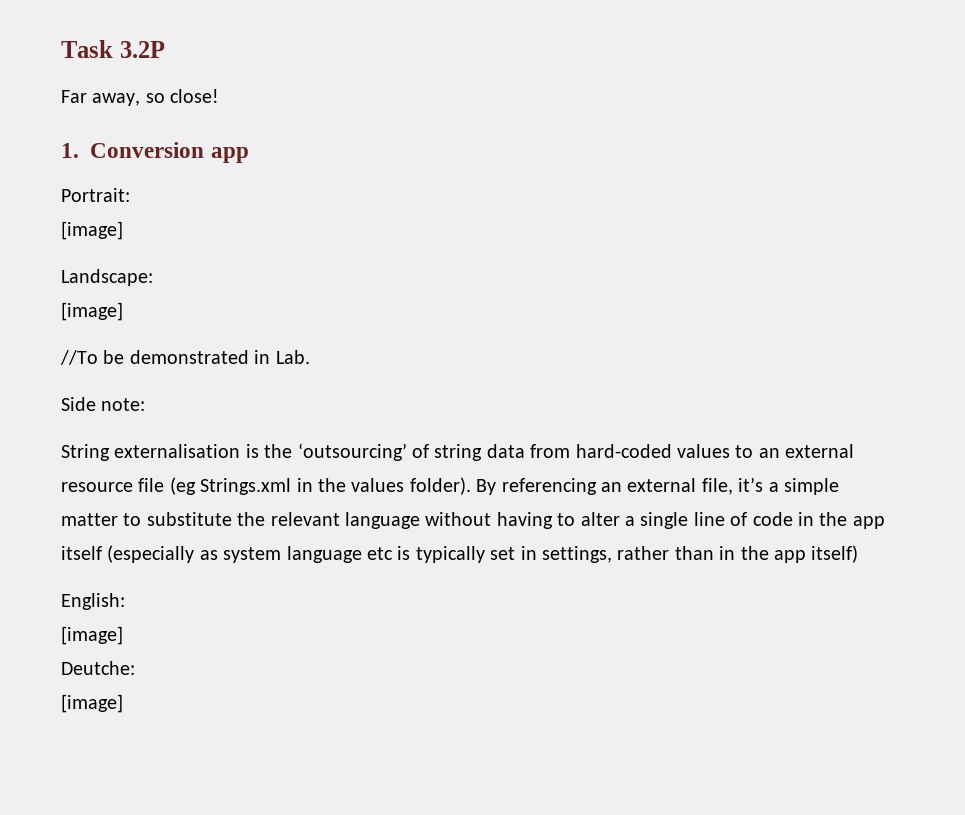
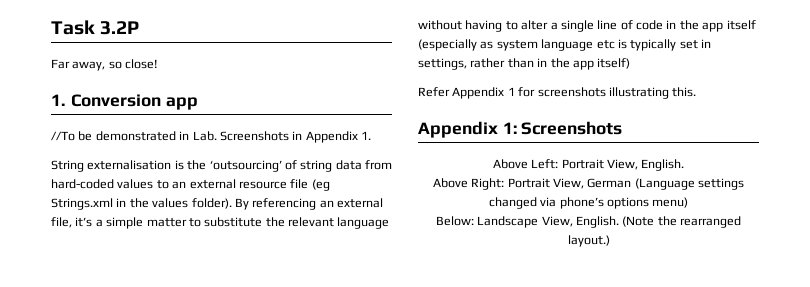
[61,188,130,202] [61,221,123,240] [61,269,153,286] [61,302,123,321] // Portrait: // [image] // Landscape: // [image] -> (198, 103) none
[61,397,146,411] // Side note: -> [219,131,371,143] Screenshots in Appendix 1.
[61,593,125,610] [61,626,123,645] [61,661,135,675] [61,694,123,713] English: // [image] // Deutche: // [image] -> [418,87,697,99] [418,121,623,138] [492,159,685,171] [432,178,745,190] [488,197,689,209] [435,216,742,228] [567,235,610,247] Refer Appendix 1 for screenshots illustrating this. // Appendix 1: Screenshots // Above Left: Portrait View, English. // Above Right: Portrait View, German (Language settings changed via phone’s options menu) // Below: Landscape View, English. (Note the rearranged layout.)

